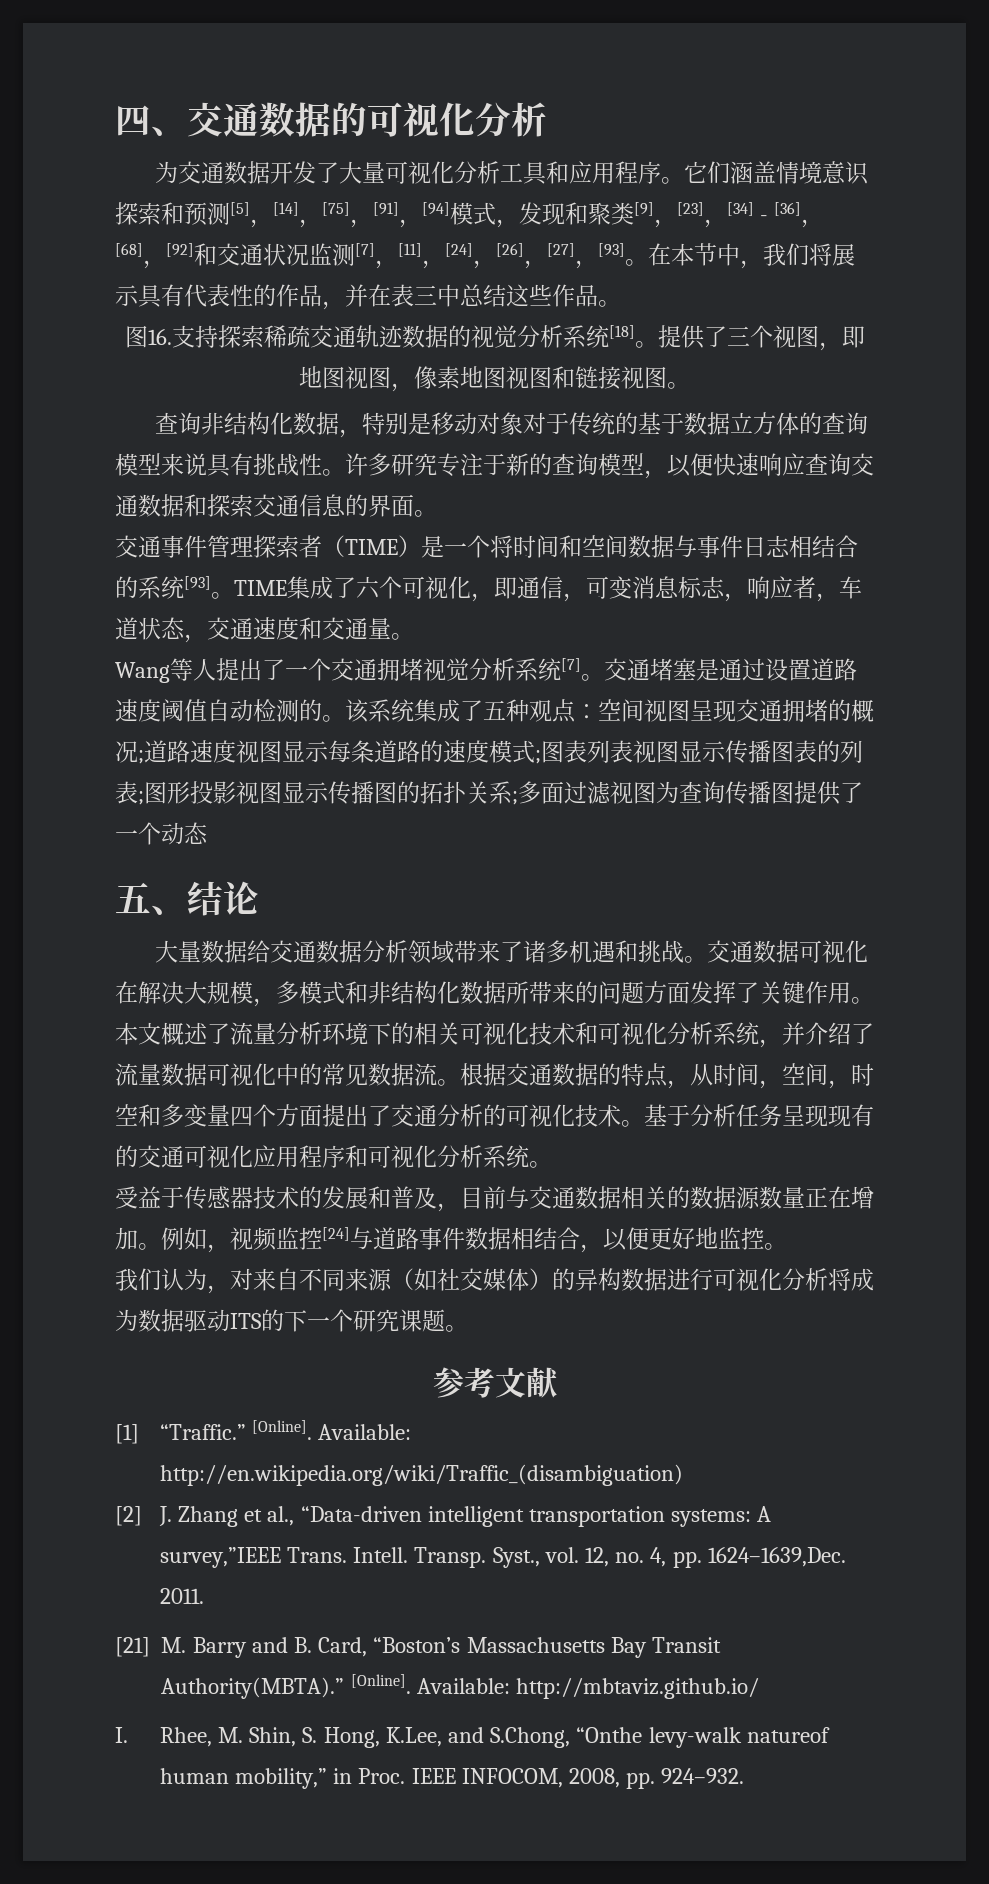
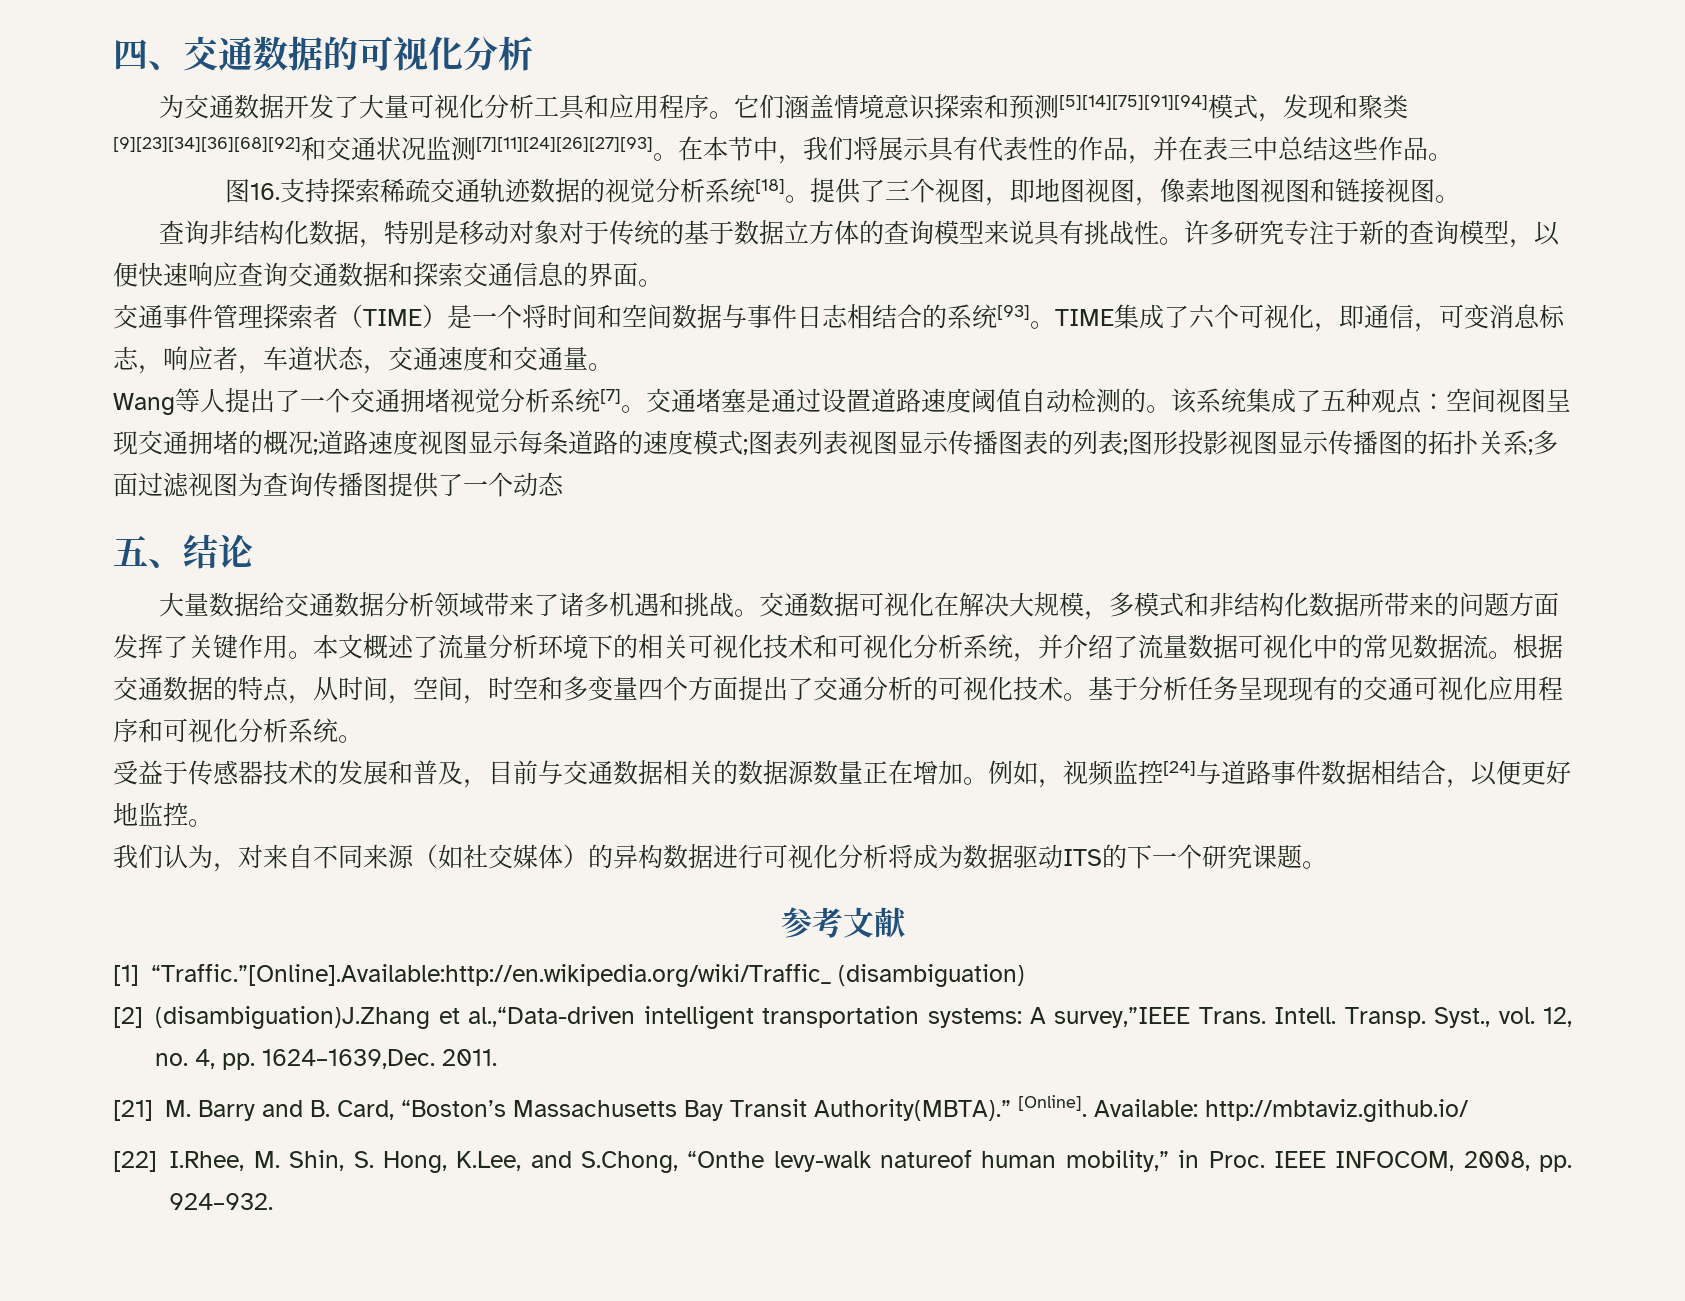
[230,202,250,216] [250,219,273,228] [273,202,299,216] [299,219,322,228] [322,202,350,216] [350,219,373,228] [373,202,399,216] [399,219,422,228] [422,202,654,228] [654,219,677,228] [677,202,704,216] [704,219,727,228] [727,202,802,222] [801,219,825,228] [115,243,143,257] [143,260,166,269] [166,243,375,266] [375,260,398,269] [398,243,422,257] [422,260,445,269] [445,243,473,257] [473,260,496,269] [496,243,524,257] [524,260,547,269] [547,243,575,257] [575,260,598,269] [598,243,625,257] [5]，[14]，[75]，[91]，[94]模式，发现和聚类[9]，[23]，[34] - [36]，[68]，[92]和交通状况监测[7]，[11]，[24]，[26]，[27]，[93] -> [1059,94,1409,122] [113,136,653,161] [5][14][75][91][94]模式，发现和聚类[9][23][34][36][68][92]和交通状况监测[7][11][24][26][27][93]
[159,1420,412,1440] [159,1464,683,1486] [115,1505,422,1527] “Traffic.” [Online]. Available: http://en.wikipedia.org/wiki/Traffic_(disambiguation) // [2] J. Zhang et al., “Data-driven -> [151,964,1026,987] [113,1006,636,1029] “Traffic.”[Online].Available:http://en.wikipedia.org/wiki/Traffic_ (disambiguation) // [2] (disambiguation)J.Zhang et al.,“Data-driven
[115,1726,212,1747] I. Rhee, -> [113,1151,245,1172] [22] I.Rhee,

